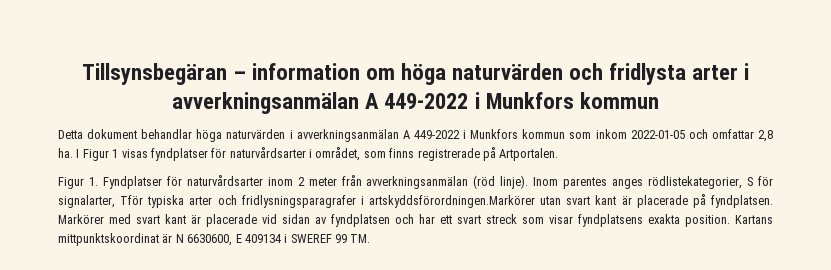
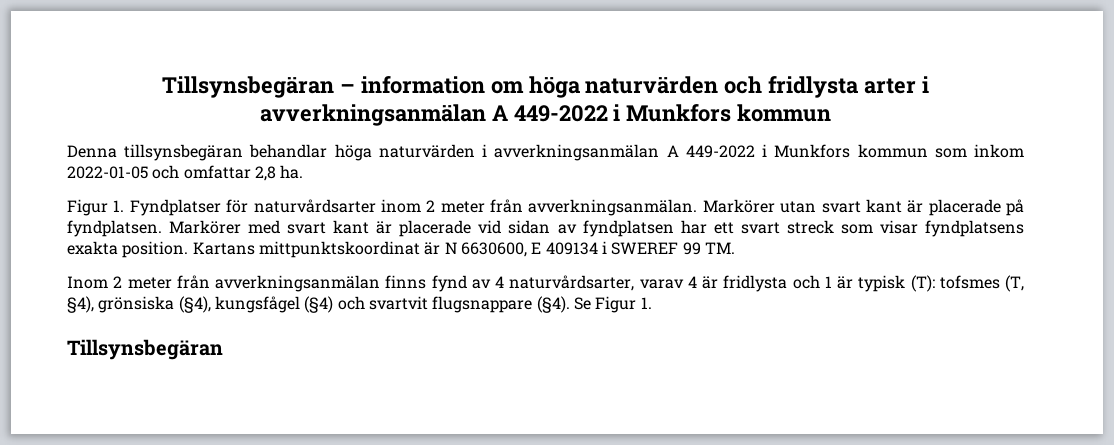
[58,129,138,139] Detta dokument -> [67,144,244,161] Denna tillsynsbegäran
[76,147,559,161] I Figur 1 visas fyndplatser för naturvårdsarter i området, som finns registrerade på Artportalen. -> (304, 172) none
[366,175,774,189] [58,195,535,208] avverkningsanmälan (röd linje). Inom parentes anges rödlistekategorier, S för signalarter, Tför typiska arter och fridlysningsparagrafer i artskyddsförordningen.Markörer -> [528,199,775,216] avverkningsanmälan. Markörer
[395,214,414,224] och -> (674, 228) none
(371, 238) none -> [67,275,1024,292] [67,296,652,313] [67,339,223,360] // Inom 2 meter från avverkningsanmälan finns fynd av 4 naturvårdsarter, varav 4 är fridlysta och 1 är typisk (T): tofsmes (T, §4), grönsiska (§4), kungsfågel (§4) och svartvit flugsnappare (§4). Se Figur 1. // Tillsynsbegäran

